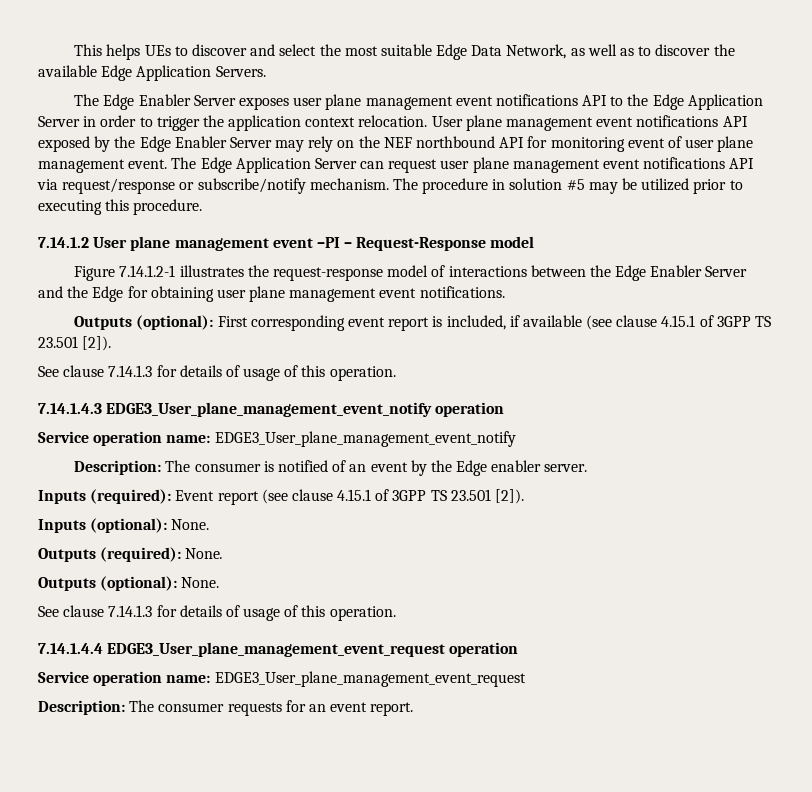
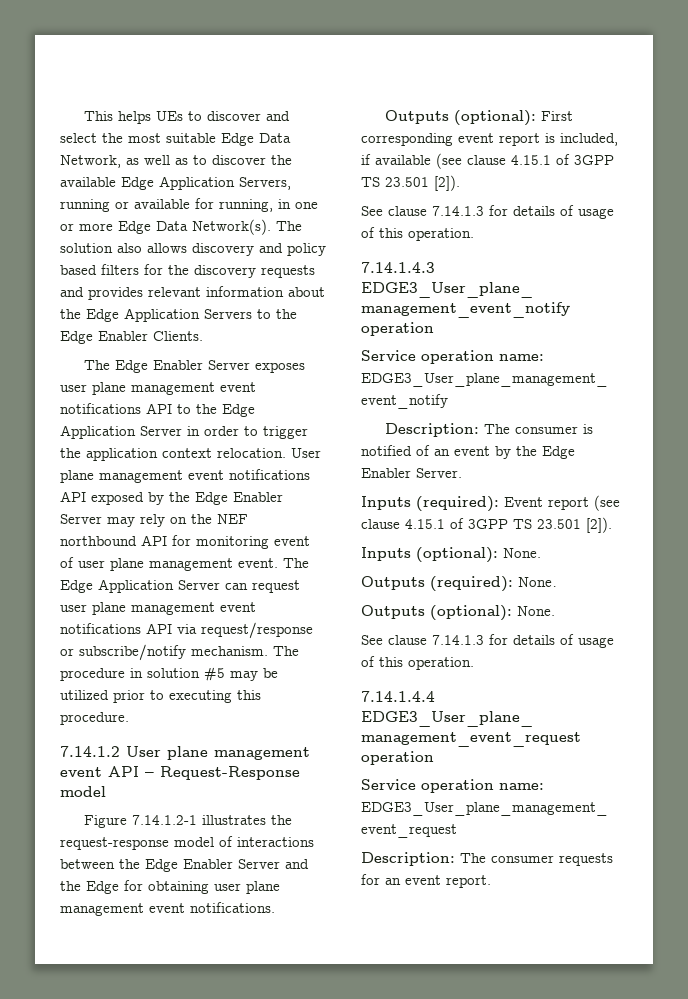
[215,66,266,77] Servers. -> [239,177,291,190] [60,198,318,212] [60,219,302,235] [60,243,326,256] [60,264,315,278] [60,286,325,300] [60,308,297,322] [60,331,203,344] Servers, running or available for running, in one or more Edge Data Network(s). The solution also allows discovery and policy based filters for the discovery requests and provides relevant information about the Edge Application Servers to the Edge Enabler Clients.
[316,237,340,248] –PI -> [108,766,139,777] API
[491,460,588,472] enabler server. -> [361,468,462,478] Enabler Server.

